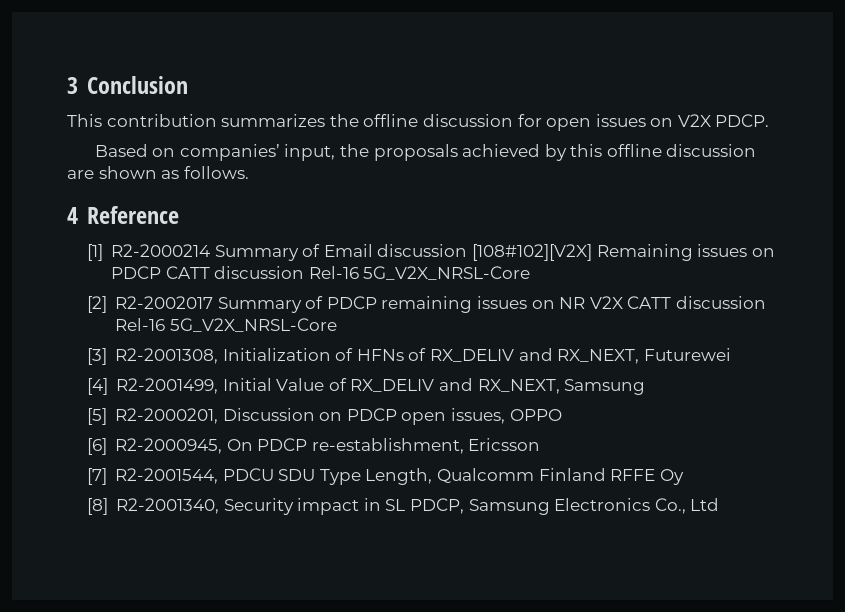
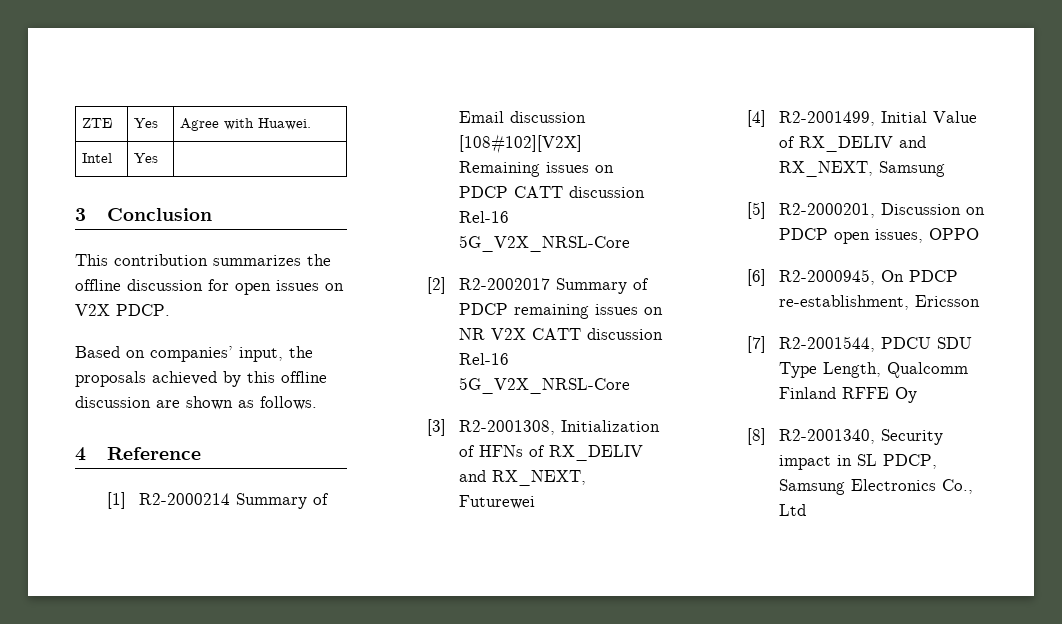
(67, 85) none -> [81,118,112,128] [133,118,158,128] [179,118,311,131] [81,153,112,163] [133,153,158,163] ZTE | Yes | Agree with Huawei. // Intel | Yes | //

